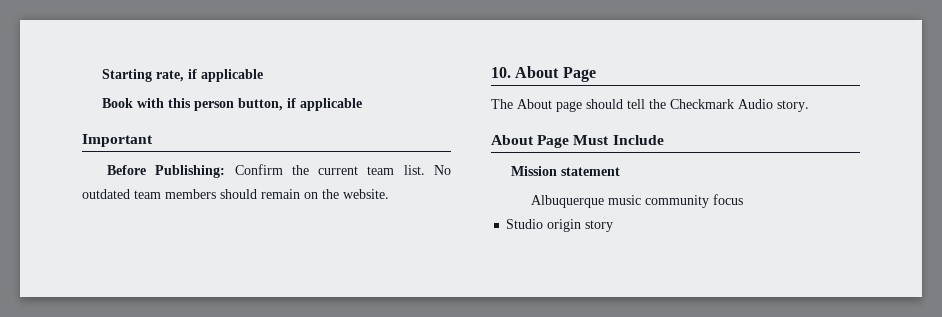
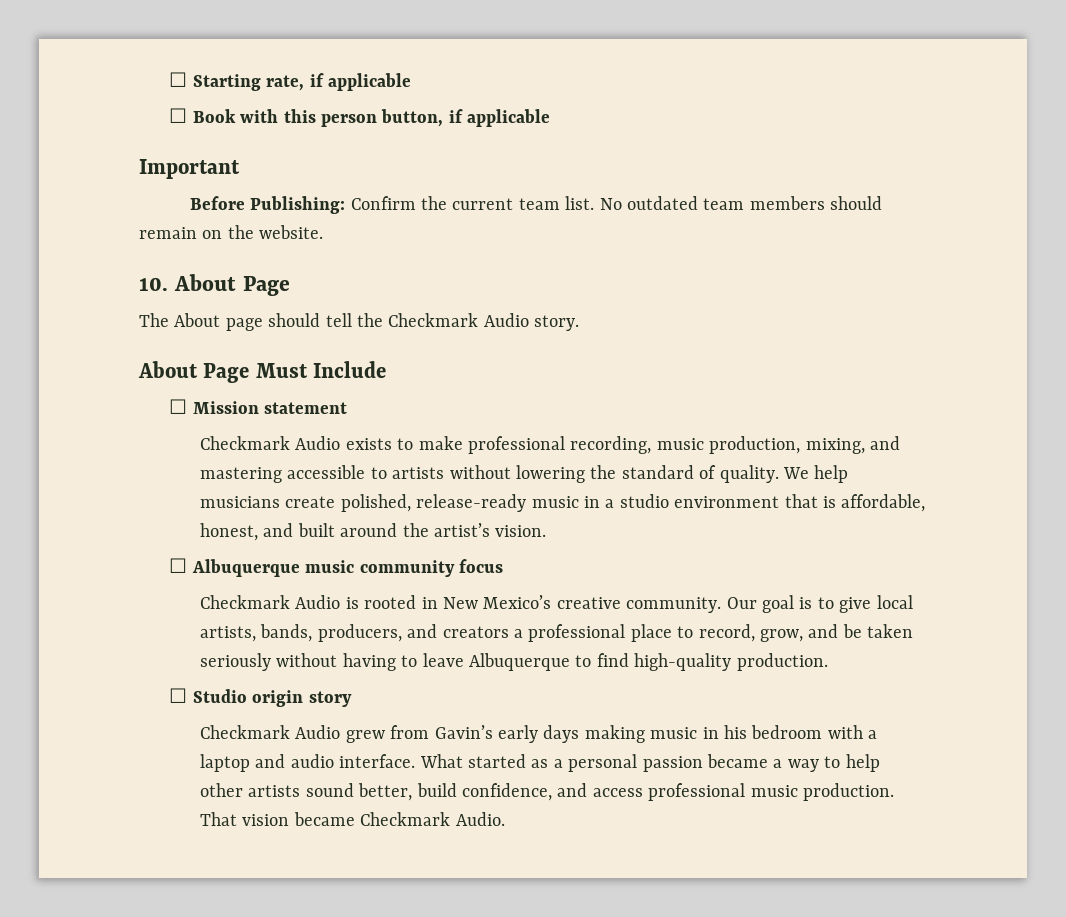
(102, 75) none -> [169,72,188,87] ☐
(264, 75) none -> [169,108,188,123] ☐
(664, 140) none -> [169,399,188,414] ☐
[531,194,744,208] [506,219,614,232] Albuquerque music community focus // Studio origin story -> [199,436,900,454] [199,465,849,483] [199,494,926,512] [199,523,547,541] [169,558,504,577] [199,595,913,613] [199,624,914,642] [199,653,828,671] [169,688,352,707] [199,725,878,743] [199,754,880,772] [199,783,894,801] [199,812,505,826] Checkmark Audio exists to make professional recording, music production, mixing, and mastering accessible to artists without lowering the standard of quality. We help musicians create polished, release-ready music in a studio environment that is affordable, honest, and built around the artist’s vision. // ☐ Albuquerque music community focus // Checkmark Audio is rooted in New Mexico’s creative community. Our goal is to give local artists, bands, producers, and creators a professional place to record, grow, and be taken seriously without having to leave Albuquerque to find high-quality production. // ☐ Studio origin story // Checkmark Audio grew from Gavin’s early days making music in his bedroom with a laptop and audio interface. What started as a personal passion became a way to help other artists sound better, build confidence, and access professional music production. That vision became Checkmark Audio.

